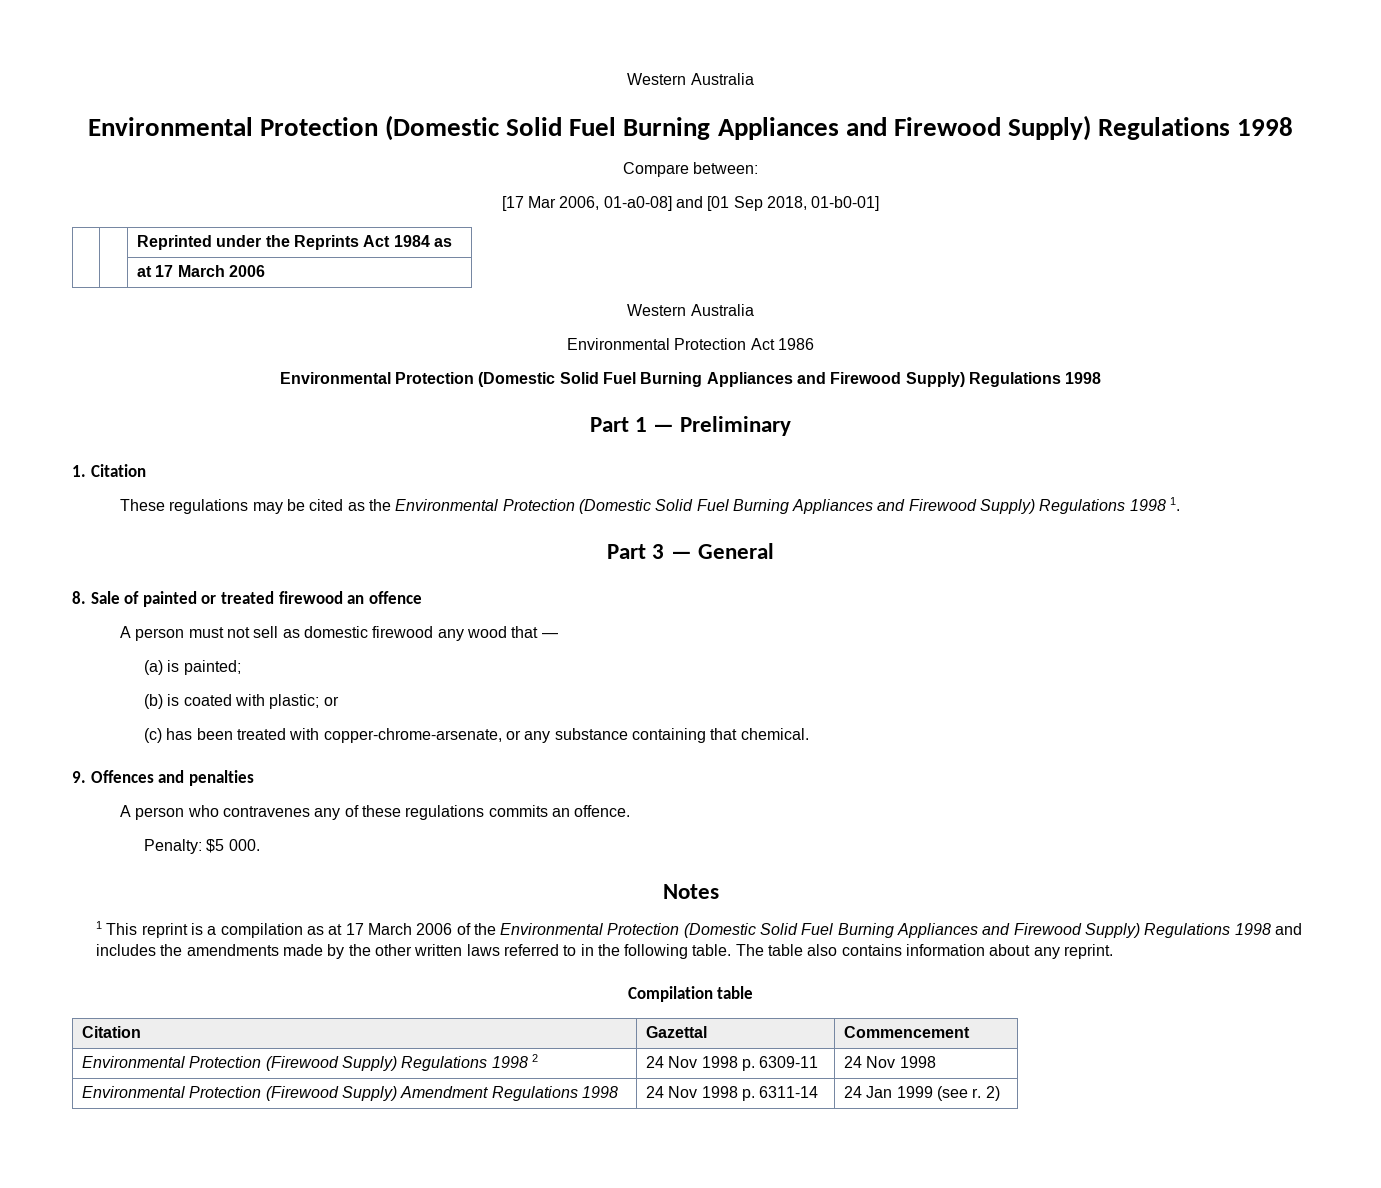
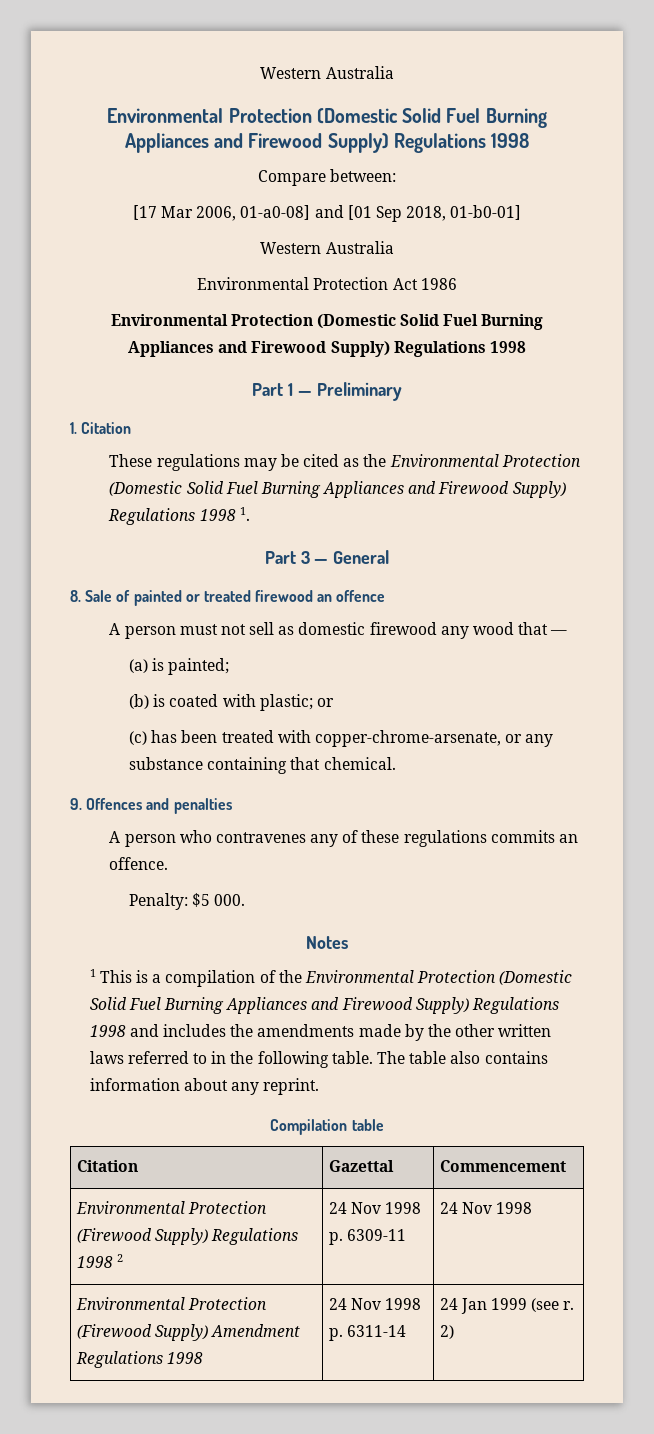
[136,235,452,250] [136,265,265,277] // | | Reprinted under the Reprints Act 1984 as // | | at 17 March 2006 -> (522, 212) none
[141,923,188,938] reprint -> (132, 976) none
[306,923,453,935] as at 17 March 2006 -> (256, 978) none

